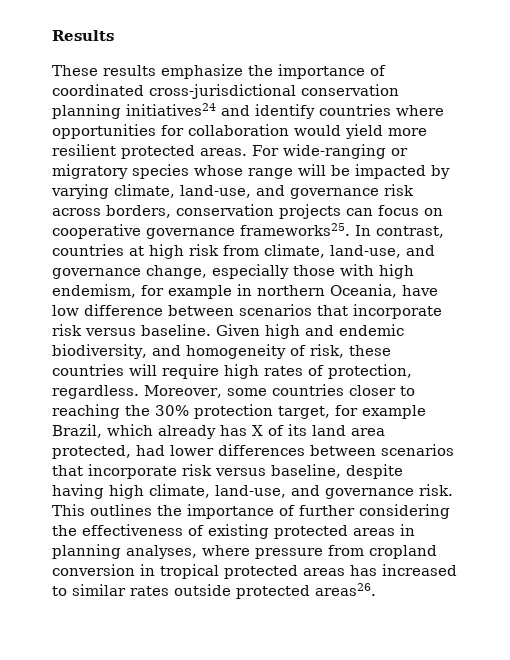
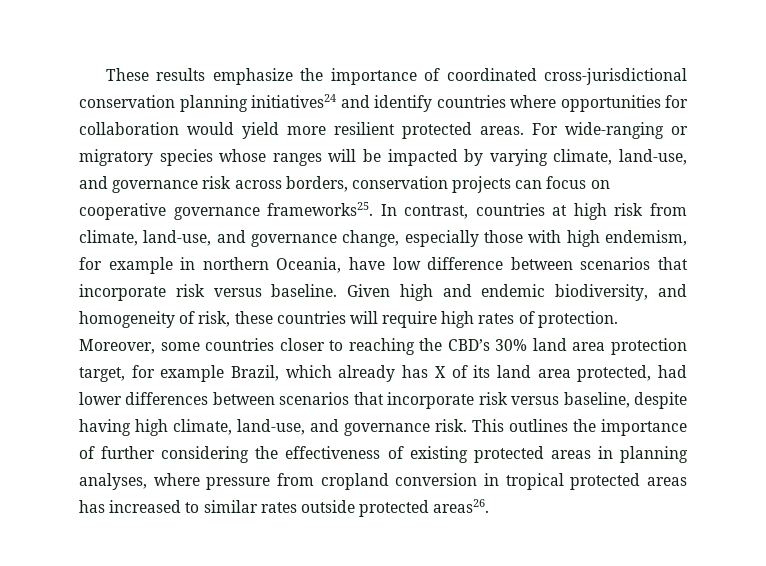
[52,30,114,41] Results // -> (105, 74) none
[248,168,293,179] range -> [272,153,322,166] ranges
[328,364,412,379] [52,385,139,399] protection, regardless. -> [537,311,618,328] protection.
[155,405,189,416] 30% -> [447,338,606,351] CBD’s 30% land area

